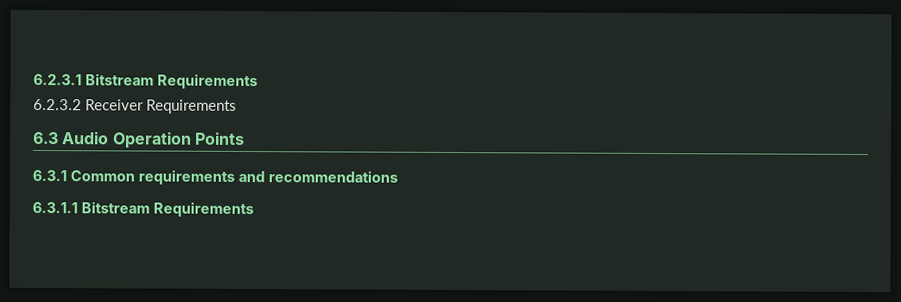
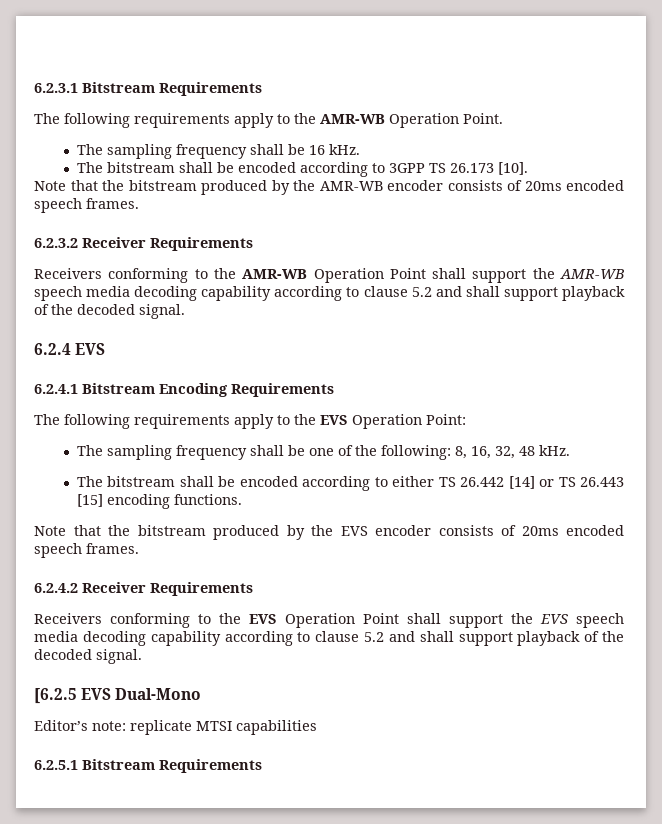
[33,98,237,114] [33,131,245,149] [32,169,398,185] [32,201,78,214] 6.2.3.2 Receiver Requirements // 6.3 Audio Operation Points // 6.3.1 Common requirements and recommendations // 6.3.1.1 -> [34,113,503,128] [76,144,360,159] [76,162,528,177] [34,180,624,195] [34,198,139,213] [34,237,253,251] [34,268,625,283] [34,286,625,301] [34,304,185,319] [34,343,106,355] [34,383,334,397] [34,414,466,429] [76,445,570,460] [76,476,624,491] [76,494,242,509] [34,525,624,540] [34,543,139,558] [34,582,253,596] [34,613,624,628] [34,631,624,646] [34,649,142,664] [34,688,202,704] [34,720,317,735] [34,760,78,770] The following requirements apply to the AMR-WB Operation Point. // The sampling frequency shall be 16 kHz. // The bitstream shall be encoded according to 3GPP TS 26.173 [10]. // Note that the bitstream produced by the AMR-WB encoder consists of 20ms encoded speech frames. // 6.2.3.2 Receiver Requirements // Receivers conforming to the AMR-WB Operation Point shall support the AMR-WB speech media decoding capability according to clause 5.2 and shall support playback of the decoded signal. // 6.2.4 EVS // 6.2.4.1 Bitstream Encoding Requirements // The following requirements apply to the EVS Operation Point: // The sampling frequency shall be one of the following: 8, 16, 32, 48 kHz. // The bitstream shall be encoded according to either TS 26.442 [14] or TS 26.443 [15] encoding functions. // Note that the bitstream produced by the EVS encoder consists of 20ms encoded speech frames. // 6.2.4.2 Receiver Requirements // Receivers conforming to the EVS Operation Point shall support the EVS speech media decoding capability according to clause 5.2 and shall support playback of the decoded signal. // [6.2.5 EVS Dual-Mono // Editor’s note: replicate MTSI capabilities // 6.2.5.1

